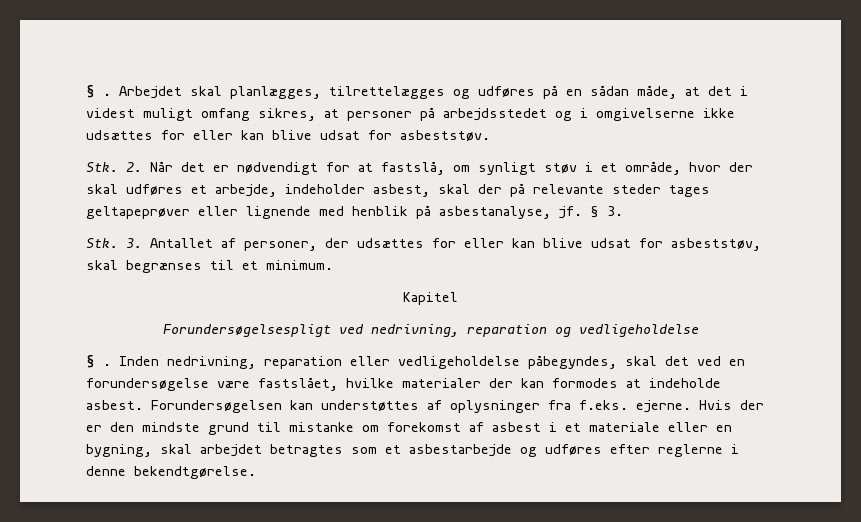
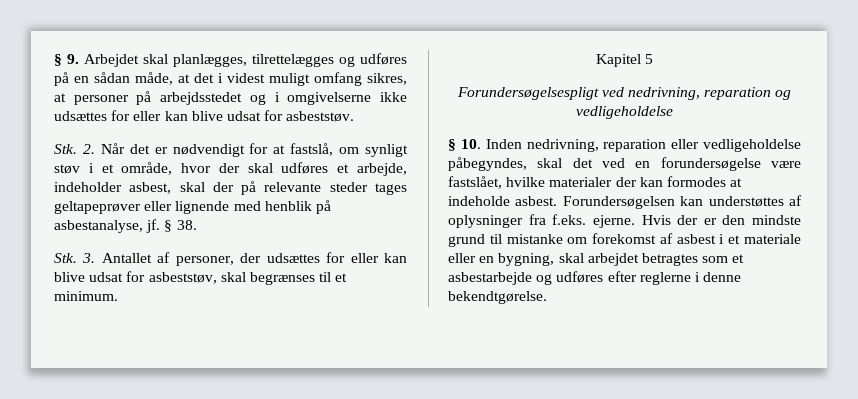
[86,85,111,98] § . -> [54,54,79,66] § 9.
[607,206,623,216] 3. -> [176,220,197,230] 38.
(458, 298) none -> [645,54,654,64] 5
[103,364,111,366] . -> [460,139,481,149] 10.

